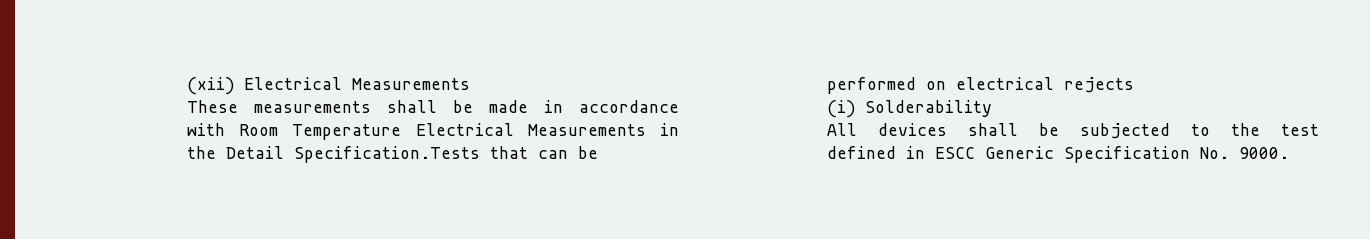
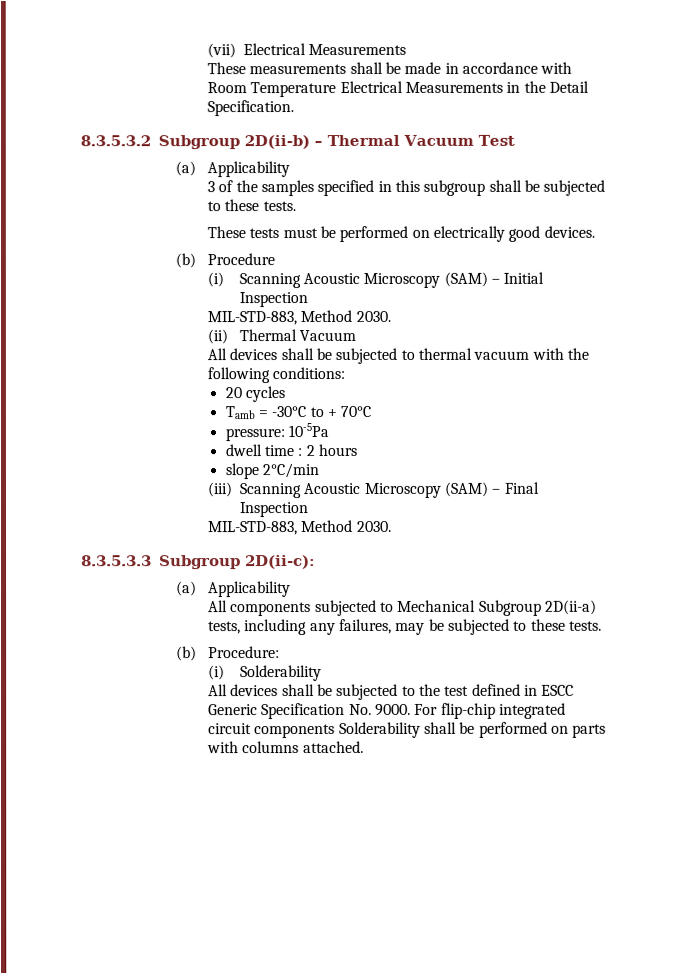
[186,77,235,95] (xii) -> [206,43,236,59] (vii)
[293,146,598,163] [826,77,1134,94] Specification.Tests that can be performed on electrical rejects -> [206,100,294,117] [80,134,515,150] [175,161,290,178] [206,179,606,197] [206,199,296,212] [206,225,595,243] [175,253,275,269] [206,271,545,289] [238,292,308,308] [206,309,391,326] [206,329,356,345] [206,347,589,365] [206,366,346,384] [224,386,285,403] [224,405,372,420] [224,423,329,442] [224,443,357,457] [224,463,319,480] [206,481,540,499] [239,502,309,518] [207,519,392,536] [81,555,316,570] [176,581,291,598] [207,599,597,617] [207,618,602,636] [176,646,280,662] Specification. // 8.3.5.3.2 Subgroup 2D(ii-b) – Thermal Vacuum Test // (a) Applicability // 3 of the samples specified in this subgroup shall be subjected to these tests. // These tests must be performed on electrically good devices. // (b) Procedure // (i) Scanning Acoustic Microscopy (SAM) – Initial Inspection // MIL-STD-883, Method 2030. // (ii) Thermal Vacuum // All devices shall be subjected to thermal vacuum with the following conditions: // 20 cycles // Tamb = -30°C to + 70°C // pressure: 10-5Pa // dwell time : 2 hours // slope 2°C/min // (iii) Scanning Acoustic Microscopy (SAM) – Final Inspection // MIL-STD-883, Method 2030. // 8.3.5.3.3 Subgroup 2D(ii-c): // (a) Applicability // All components subjected to Mechanical Subgroup 2D(ii-a) tests, including any failures, may be subjected to these tests. // (b) Procedure:
(1289, 153) none -> [414,702,566,719] [207,721,607,739] [206,740,364,754] For flip-chip integrated circuit components Solderability shall be performed on parts with columns attached.

